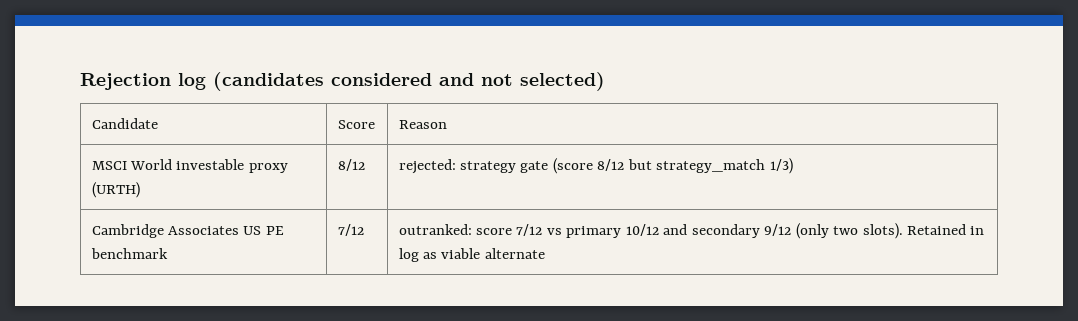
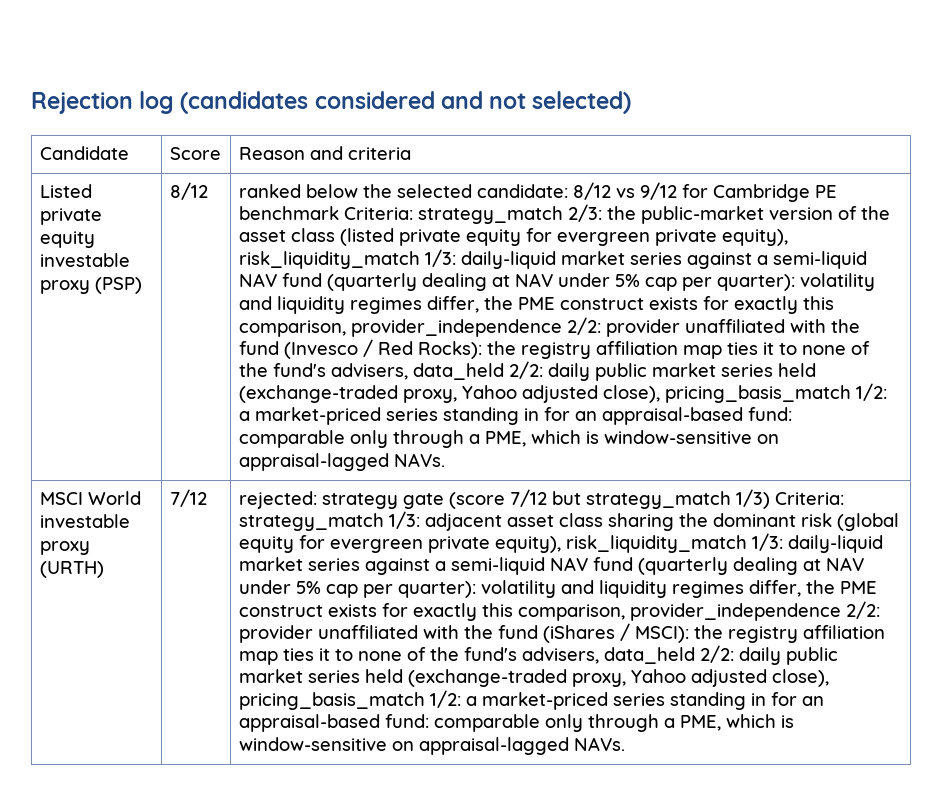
(447, 124) none -> [309,146,411,160] [39,184,92,198] [39,208,102,225] [39,231,95,248] [39,253,130,267] [39,277,142,294] [169,182,208,200] [238,182,837,202] [238,204,890,224] [238,228,788,246] [238,249,867,269] [238,273,875,291] [238,296,834,314] [238,317,860,337] [238,339,870,359] [238,361,816,381] [238,383,887,403] [238,407,792,425] [238,430,779,448] [238,453,445,471] and criteria // Listed private equity investable proxy (PSP) | 8/12 | ranked below the selected candidate: 8/12 vs 9/12 for Cambridge PE benchmark Criteria: strategy_match 2/3: the public-market version of the asset class (listed private equity for evergreen private equity), risk_liquidity_match 1/3: daily-liquid market series against a semi-liquid NAV fund (quarterly dealing at NAV under 5% cap per quarter): volatility and liquidity regimes differ, the PME construct exists for exactly this comparison, provider_independence 2/2: provider unaffiliated with the fund (Invesco / Red Rocks): the registry affiliation map ties it to none of the fund's advisers, data_held 2/2: daily public market series held (exchange-traded proxy, Yahoo adjusted close), pricing_basis_match 1/2: a market-priced series standing in for an appraisal-based fund: comparable only through a PME, which is window-sensitive on appraisal-lagged NAVs.
[337,159,365,171] 8/12 -> [169,489,207,507] 7/12
[597,159,625,171] 8/12 -> [509,489,547,507] 7/12
[91,224,284,238] [90,248,168,259] [337,224,364,236] [398,223,985,239] [398,248,545,262] // Cambridge Associates US PE benchmark | 7/12 | outranked: score 7/12 vs primary 10/12 and secondary 9/12 (only two slots). Retained in log as viable alternate -> [774,492,844,505] [238,511,899,531] [238,533,883,553] [238,557,864,575] [238,580,877,598] [238,601,880,621] [238,623,885,643] [238,645,838,665] [238,669,829,687] [238,690,824,710] [238,714,794,732] [238,737,625,755] Criteria: strategy_match 1/3: adjacent asset class sharing the dominant risk (global equity for evergreen private equity), risk_liquidity_match 1/3: daily-liquid market series against a semi-liquid NAV fund (quarterly dealing at NAV under 5% cap per quarter): volatility and liquidity regimes differ, the PME construct exists for exactly this comparison, provider_independence 2/2: provider unaffiliated with the fund (iShares / MSCI): the registry affiliation map ties it to none of the fund's advisers, data_held 2/2: daily public market series held (exchange-traded proxy, Yahoo adjusted close), pricing_basis_match 1/2: a market-priced series standing in for an appraisal-based fund: comparable only through a PME, which is window-sensitive on appraisal-lagged NAVs.

